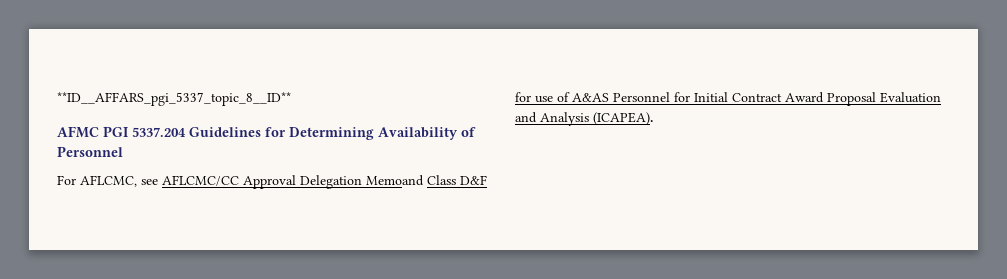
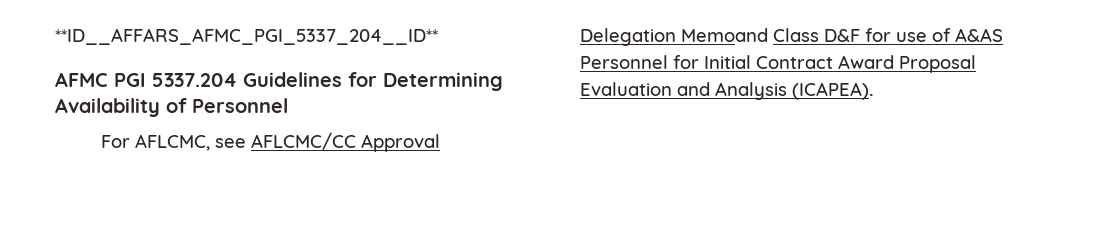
[57,92,291,106] **ID__AFFARS_pgi_5337_topic_8__ID** -> [55,28,438,45] **ID__AFFARS_AFMC_PGI_5337_204__ID**

